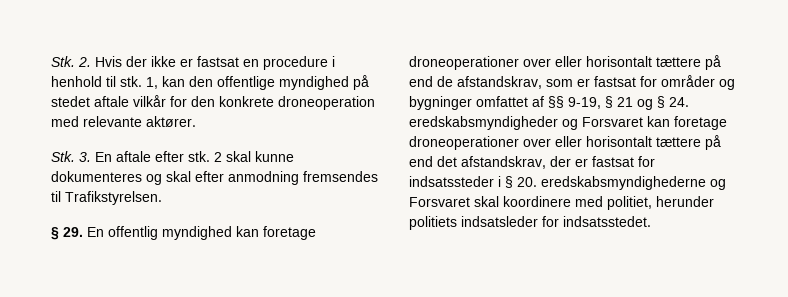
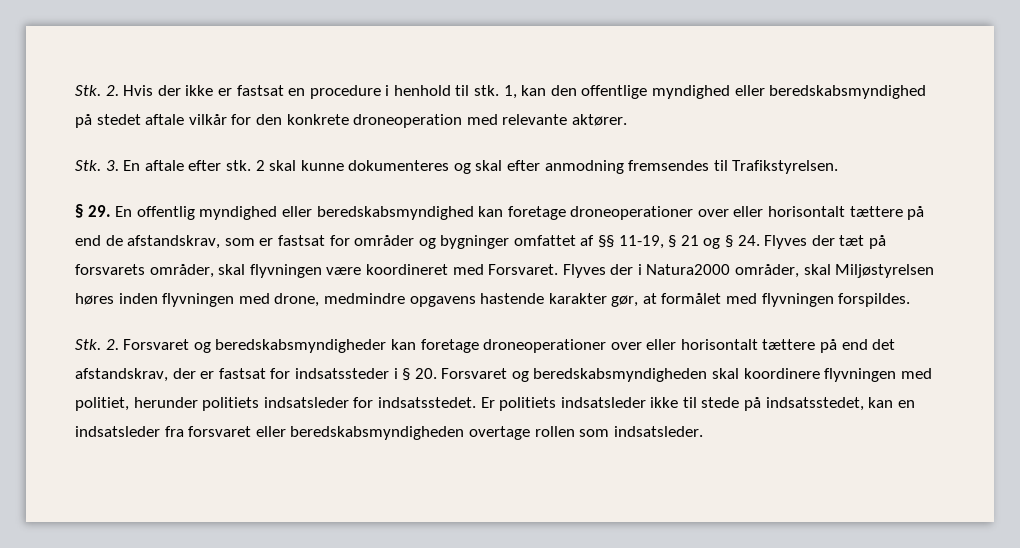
(349, 83) none -> [734,85,927,99] eller beredskabsmyndighed
(232, 233) none -> [281,206,474,220] eller beredskabsmyndighed
[568,97,601,109] 9-19, -> [618,235,664,249] 11-19,
[409,116,643,130] eredskabsmyndigheder og Forsvaret -> [764,235,886,249] [75,264,935,278] [75,293,911,307] [75,339,387,353] Flyves der tæt på forsvarets områder, skal flyvningen være koordineret med Forsvaret. Flyves der i Natura2000 områder, skal Miljøstyrelsen høres inden flyvningen med drone, medmindre opgavens hastende karakter gør, at formålet med flyvningen forspildes. // Stk. 2. Forsvaret og beredskabsmyndigheder
[541,176,726,190] [409,197,470,207] eredskabsmyndighederne og Forsvaret -> [441,368,708,382] Forsvaret og beredskabsmyndigheden
(571, 201) none -> [824,368,897,382] flyvningen
(651, 221) none -> [480,397,915,411] [75,426,703,440] Er politiets indsatsleder ikke til stede på indsatsstedet, kan en indsatsleder fra forsvaret eller beredskabsmyndigheden overtage rollen som indsatsleder.

